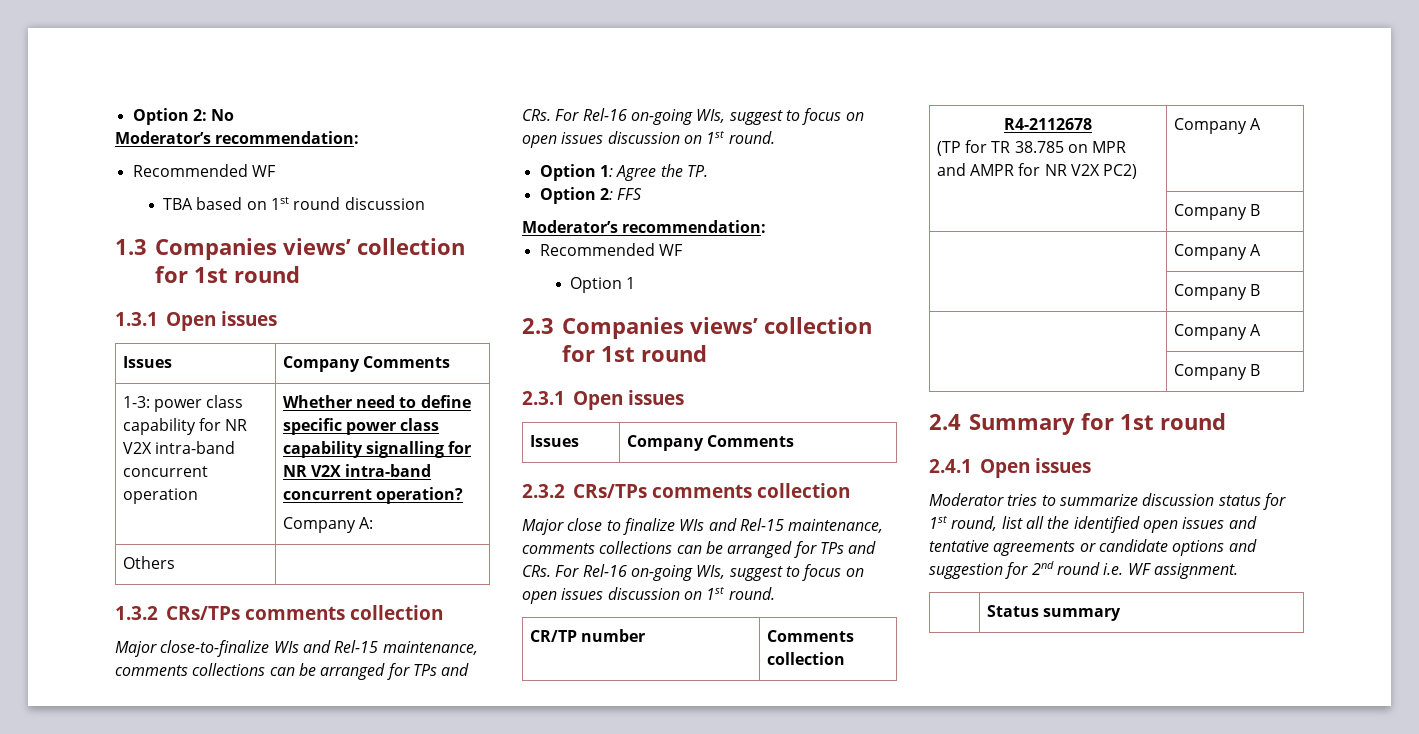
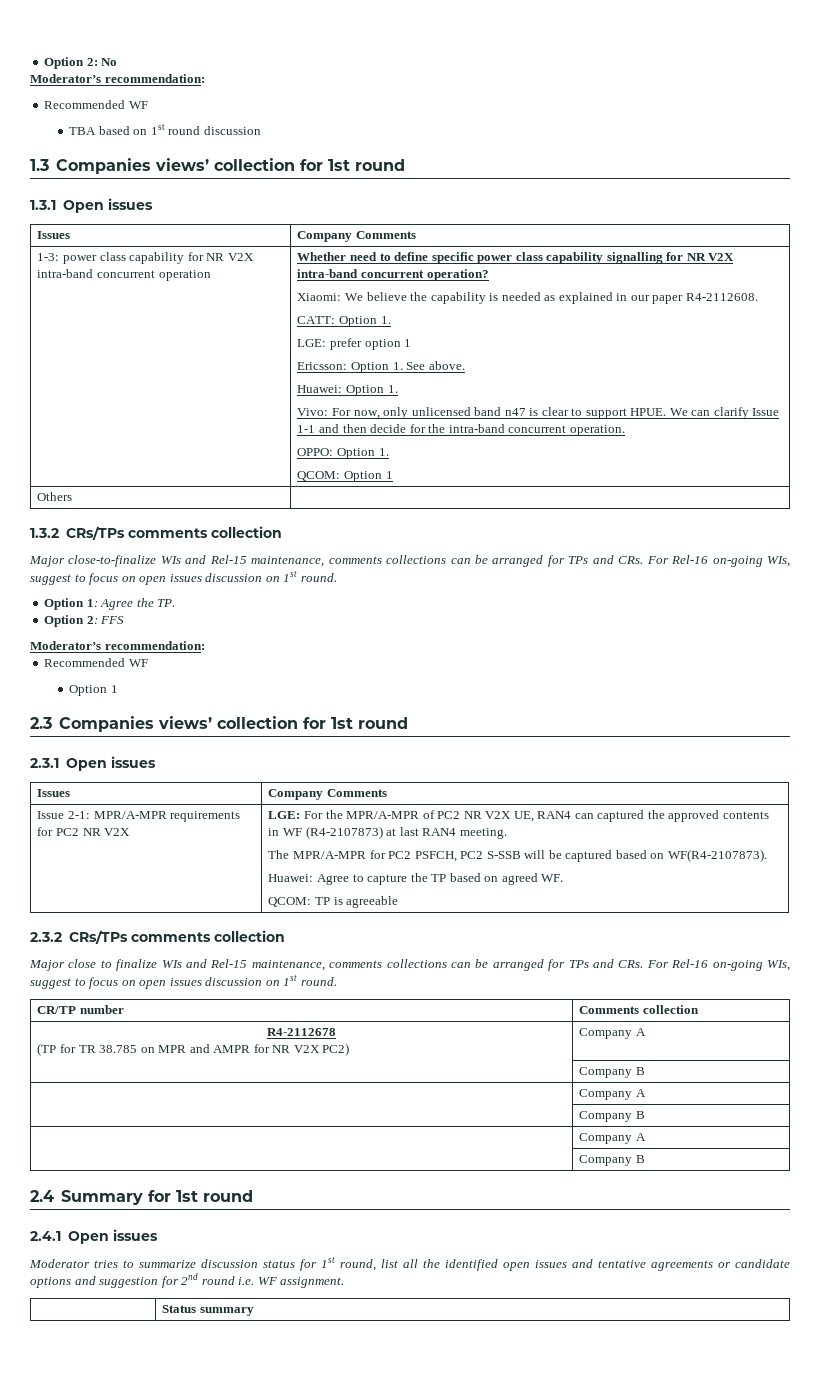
[282,517,374,533] Company A: -> [297,292,758,304] [297,316,391,327] [297,338,412,350] [297,361,465,373] [297,385,398,396] [297,407,780,419] [297,424,625,436] [297,448,389,459] [297,471,393,482] Xiaomi: We believe the capability is needed as explained in our paper R4-2112608. // CATT: Option 1. // LGE: prefer option 1 // Ericsson: Option 1. See above. // Huawei: Option 1. // Vivo: For now, only unlicensed band n47 is clear to support HPUE. We can clarify Issue 1-1 and then decide for the intra-band concurrent operation. // OPPO: Option 1. // QCOM: Option 1
(795, 441) none -> [37,811,241,822] [37,827,131,836] [268,810,769,822] [268,826,507,839] [268,849,767,862] [268,873,564,885] [268,896,399,908] // Issue 2-1: MPR/A-MPR requirements for PC2 NR V2X | LGE: For the MPR/A-MPR of PC2 NR V2X UE, RAN4 can captured the approved contents in WF (R4-2107873) at last RAN4 meeting. // The MPR/A-MPR for PC2 PSFCH, PC2 S-SSB will be captured based on WF(R4-2107873). // Huawei: Agree to capture the TP based on agreed WF. // QCOM: TP is agreeable

